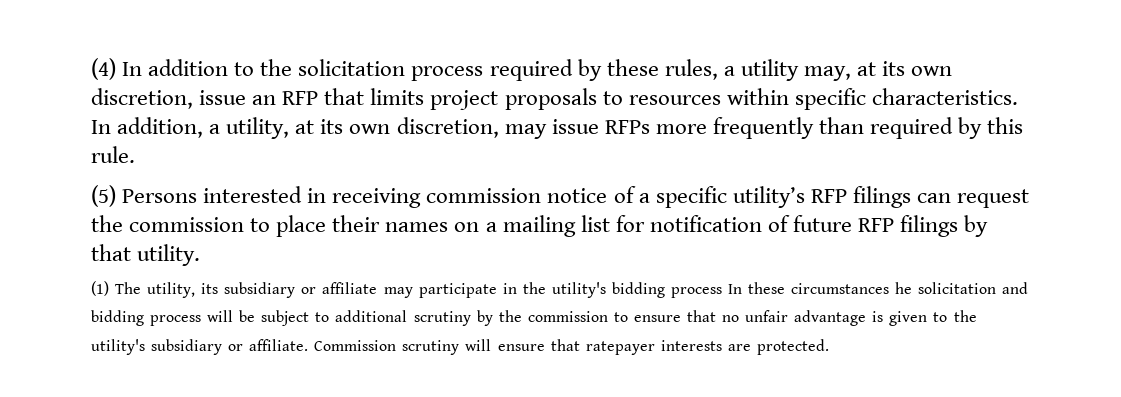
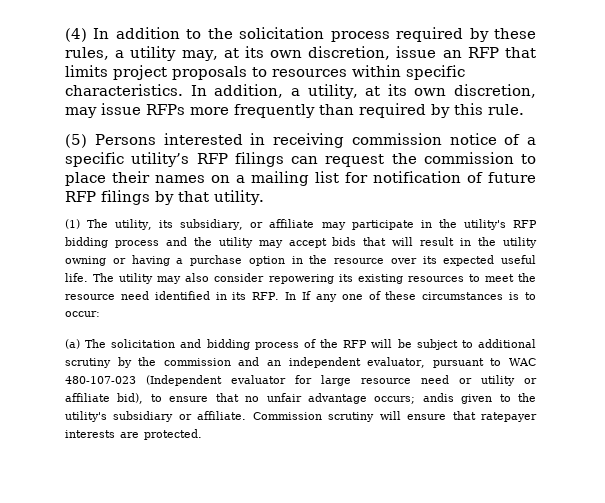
[224,282,296,298] subsidiary -> [180,219,244,230] subsidiary,
[611,282,913,298] bidding process In these circumstances he -> [513,220,537,228] [65,237,537,248] [65,255,536,266] [65,273,536,284] [65,291,536,302] [65,311,100,317] [65,339,107,349] RFP bidding process and the utility may accept bids that will result in the utility owning or having a purchase option in the resource over its expected useful life. The utility may also consider repowering its existing resources to meet the resource need identified in its RFP. In If any one of these circumstances is to occur: // (a) The
(202, 320) none -> [303,339,368,348] of the RFP
(608, 316) none -> [238,357,536,368] [65,375,537,386] [65,393,144,404] and an independent evaluator, pursuant to WAC 480-107-023 (Independent evaluator for large resource need or utility or affiliate bid),
[872,311,884,322] is -> [374,393,454,404] occurs; andis

